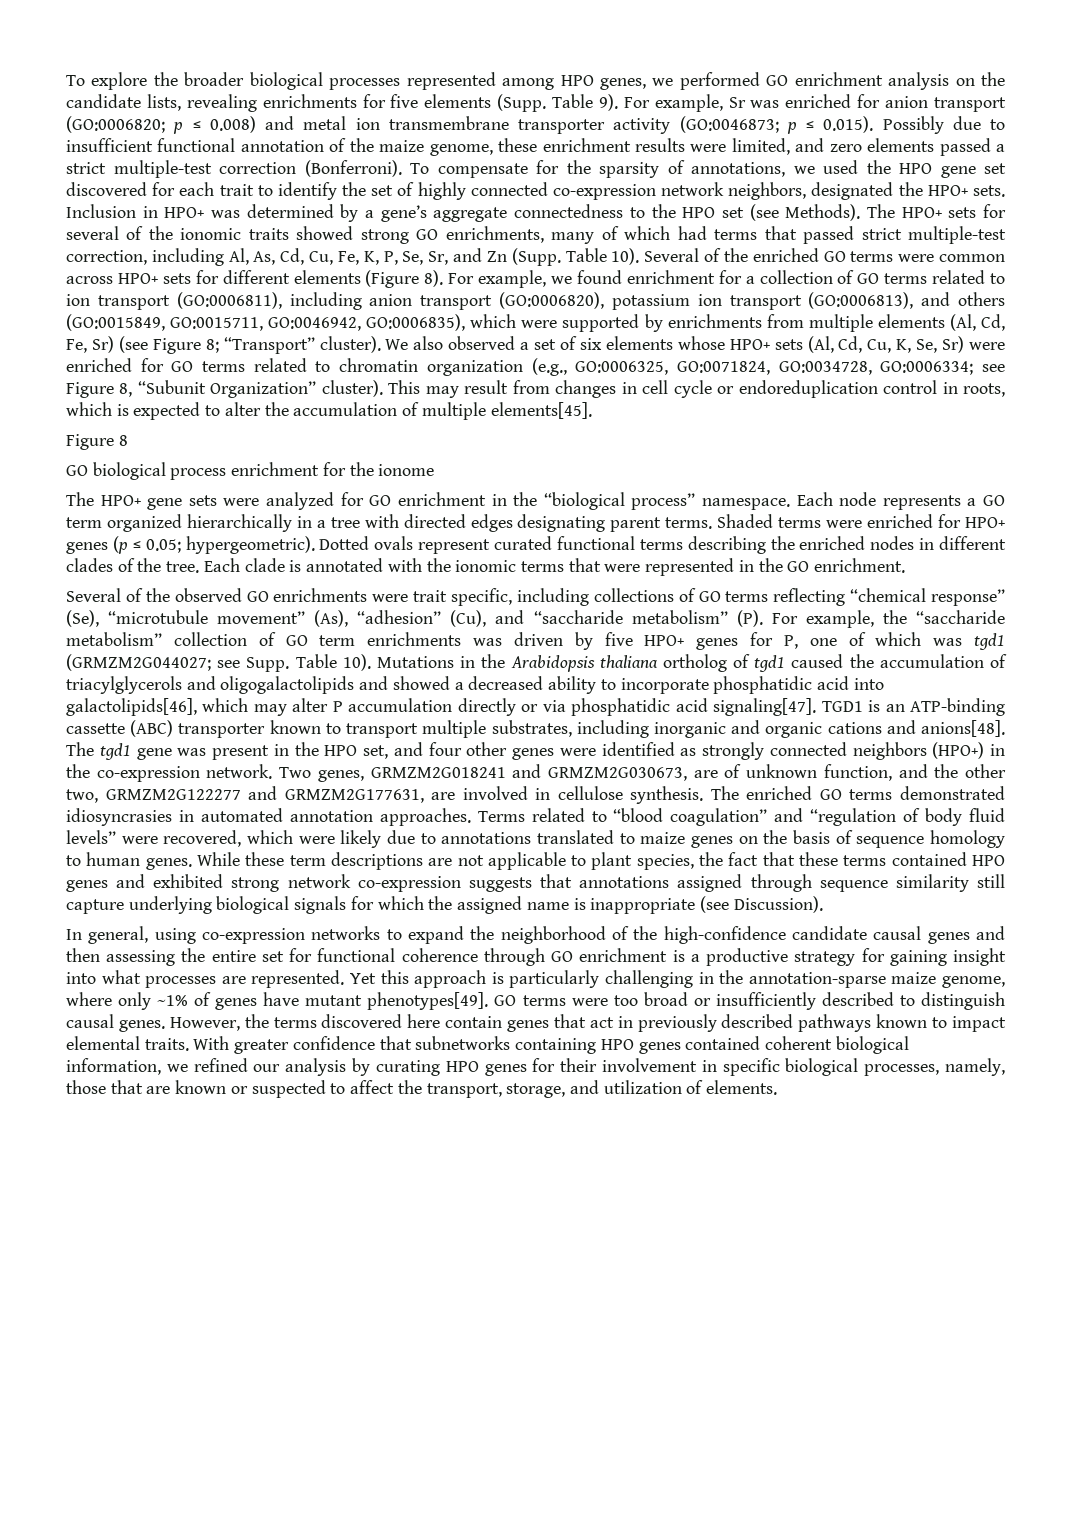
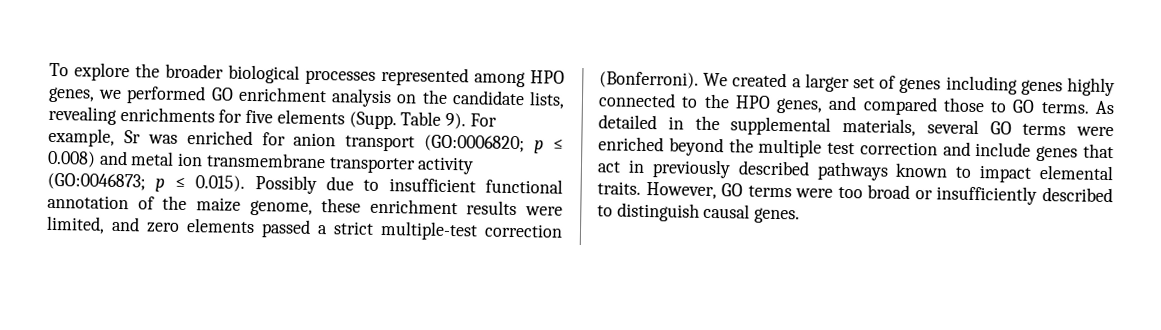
[410,160,1006,178] [66,182,1005,200] [66,204,1007,222] [66,226,1007,244] [66,248,1006,266] [66,270,1005,288] [66,292,1006,310] [66,314,1006,332] [66,336,1005,354] [66,358,1006,376] [66,380,1006,398] [66,402,592,420] [66,434,128,450] [66,462,435,480] [66,492,1005,510] [66,514,1006,532] [66,536,1006,554] [66,558,906,576] [66,588,1005,606] [66,610,1006,628] [66,632,1006,650] [66,654,1007,672] [66,676,884,694] [66,698,1005,716] [66,720,1005,738] [66,742,1005,760] [66,764,1006,782] [66,786,1006,804] [66,808,1006,826] [66,830,1005,848] [66,852,1005,870] [66,874,1006,892] [66,896,823,914] [66,926,1006,944] [66,948,1007,966] [66,970,1006,988] [66,992,489,1010] To compensate for the sparsity of annotations, we used the HPO gene set discovered for each trait to identify the set of highly connected co-expression network neighbors, designated the HPO+ sets. Inclusion in HPO+ was determined by a gene’s aggregate connectedness to the HPO set (see Methods). The HPO+ sets for several of the ionomic traits showed strong GO enrichments, many of which had terms that passed strict multiple-test correction, including Al, As, Cd, Cu, Fe, K, P, Se, Sr, and Zn (Supp. Table 10). Several of the enriched GO terms were common across HPO+ sets for different elements (Figure 8). For example, we found enrichment for a collection of GO terms related to ion transport (GO:0006811), including anion transport (GO:0006820), potassium ion transport (GO:0006813), and others (GO:0015849, GO:0015711, GO:0046942, GO:0006835), which were supported by enrichments from multiple elements (Al, Cd, Fe, Sr) (see Figure 8; “Transport” cluster). We also observed a set of six elements whose HPO+ sets (Al, Cd, Cu, K, Se, Sr) were enriched for GO terms related to chromatin organization (e.g., GO:0006325, GO:0071824, GO:0034728, GO:0006334; see Figure 8, “Subunit Organization” cluster). This may result from changes in cell cycle or endoreduplication control in roots, which is expected to alter the accumulation of multiple elements[45]. // Figure 8 // GO biological process enrichment for the ionome // The HPO+ gene sets were analyzed for GO enrichment in the “biological process” namespace. Each node represents a GO term organized hierarchically in a tree with directed edges designating parent terms. Shaded terms were enriched for HPO+ genes (p ≤ 0.05; hypergeometric). Dotted ovals represent curated functional terms describing the enriched nodes in different clades of the tree. Each clade is annotated with the ionomic terms that were represented in the GO enrichment. // Several of the observed GO enrichments were trait specific, including collections of GO terms reflecting “chemical response” (Se), “microtubule movement” (As), “adhesion” (Cu), and “saccharide metabolism” (P). For example, the “saccharide metabolism” collection of GO term enrichments was driven by five HPO+ genes for P, one of which was tgd1 (GRMZM2G044027; see Supp. Table 10). Mutations in the Arabidopsis thaliana ortholog of tgd1 caused the accumulation of triacylglycerols and oligogalactolipids and showed a decreased ability to incorporate phosphatidic acid into galactolipids[46], which may alter P accumulation directly or via phosphatidic acid signaling[47]. TGD1 is an ATP-binding cassette (ABC) transporter known to transport multiple substrates, including inorganic and organic cations and anions[48]. The tgd1 gene was present in the HPO set, and four other genes were identified as strongly connected neighbors (HPO+) in the co-expression network. Two genes, GRMZM2G018241 and GRMZM2G030673, are of unknown function, and the other two, GRMZM2G122277 and GRMZM2G177631, are involved in cellulose synthesis. The enriched GO terms demonstrated idiosyncrasies in automated annotation approaches. Terms related to “blood coagulation” and “regulation of body fluid levels” were recovered, which were likely due to annotations translated to maize genes on the basis of sequence homology to human genes. While these term descriptions are not applicable to plant species, the fact that these terms contained HPO genes and exhibited strong network co-expression suggests that annotations assigned through sequence similarity still capture underlying biological signals for which the assigned name is inappropriate (see Discussion). // In general, using co-expression networks to expand the neighborhood of the high-confidence candidate causal genes and then assessing the entire set for functional coherence through GO enrichment is a productive strategy for gaining insight into what processes are represented. Yet this approach is particularly challenging in the annotation-sparse maize genome, where only ~1% of genes have mutant phenotypes[49]. -> [703,72,1115,97] [598,92,1115,116] [598,114,1114,137] [598,136,1114,162] [597,159,1114,183] [597,181,717,200] We created a larger set of genes including genes highly connected to the HPO genes, and compared those to GO terms. As detailed in the supplemental materials, several GO terms were enriched beyond the multiple test correction and include genes that act in previously described pathways known to impact elemental traits. However,
[169,1014,1006,1032] [66,1036,909,1054] [66,1058,1005,1076] [66,1080,778,1098] However, the terms discovered here contain genes that act in previously described pathways known to impact elemental traits. With greater confidence that subnetworks containing HPO genes contained coherent biological information, we refined our analysis by curating HPO genes for their involvement in specific biological processes, namely, those that are known or suspected to affect the transport, storage, and utilization of elements. -> (801, 215) none

